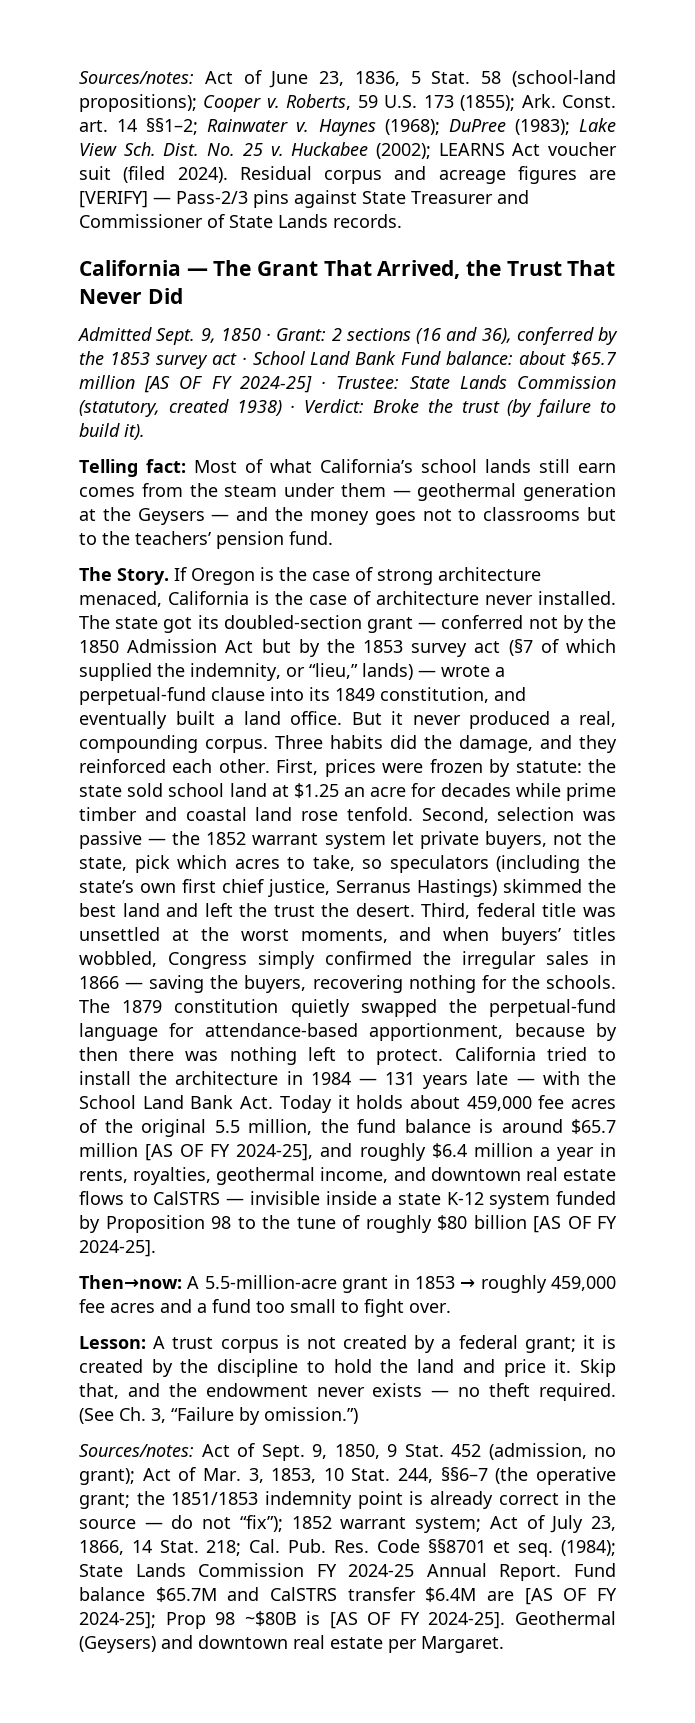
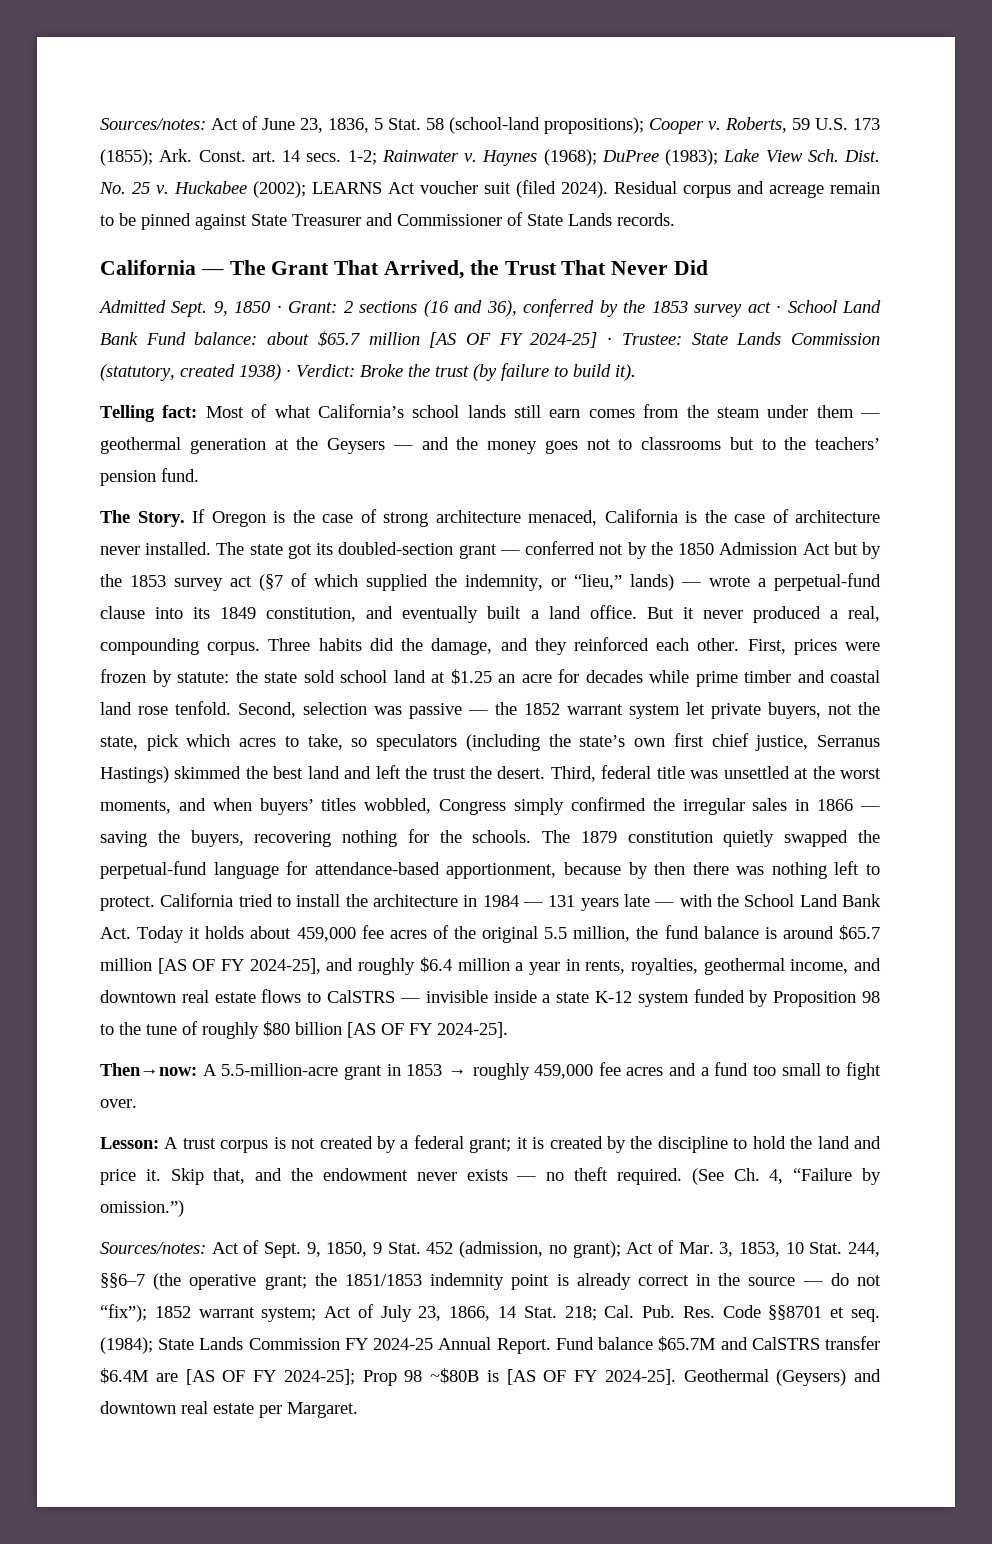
[146,118,199,135] §§1–2; -> [306,150,377,165] secs. 1-2;
[517,166,616,184] [79,190,289,208] figures are [VERIFY] — Pass-2/3 pins -> [830,182,880,194] [100,213,191,230] remain to be pinned
[151,1408,166,1423] 3, -> [769,1169,784,1184] 4,

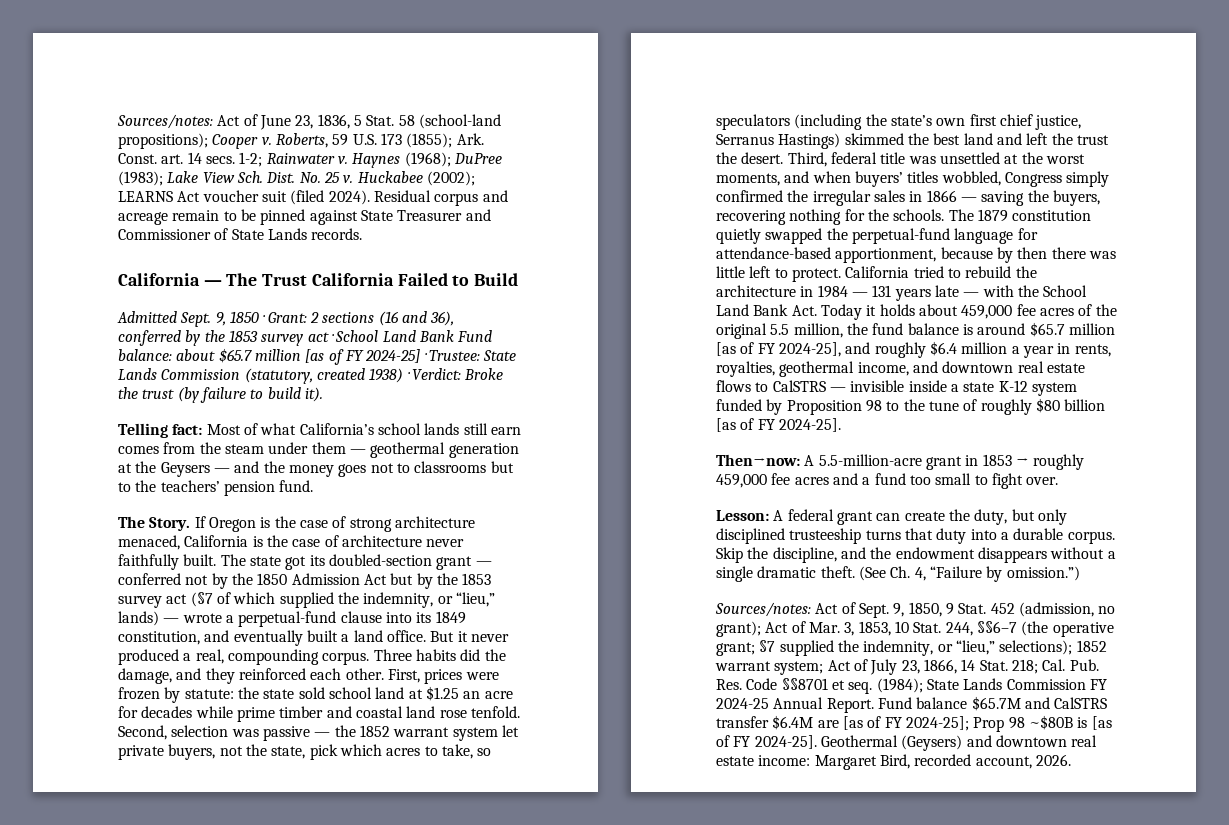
[271,260,709,279] Grant That Arrived, the Trust That Never Did -> [262,273,519,286] Trust California Failed to Build
[429,332,492,348] [AS OF -> [305,349,344,365] [as of
[145,542,212,555] installed. -> [118,554,217,570] faithfully built.
[771,862,827,879] nothing -> [716,266,745,278] little
[296,894,341,907] install -> [965,266,1012,278] rebuild
[157,958,216,974] [AS OF -> [716,342,755,356] [as of
[347,1022,404,1038] [AS OF -> [716,418,755,432] [as of
[182,1135,882,1153] [100,1167,682,1185] trust corpus is not created by a federal grant; it is created by the discipline to hold the land and price it. Skip that, and the endowment never exists — no theft required. -> [787,509,1067,525] [716,528,1115,544] [716,547,1116,563] [716,566,855,582] federal grant can create the duty, but only disciplined trusteeship turns that duty into a durable corpus. Skip the discipline, and the endowment disappears without a single dramatic theft.
[314,1273,881,1290] [100,1304,147,1322] the 1851/1853 indemnity point is already correct in the source — do not “fix”); -> [759,640,1073,656] §7 supplied the indemnity, or “lieu,” selections);
[185,1369,246,1385] [AS OF -> [842,716,882,730] [as of
[506,1369,567,1385] [AS OF -> [1091,716,1112,730] [716,735,730,747] [as of
[259,1402,358,1418] per Margaret. -> [758,754,1071,770] income: Margaret Bird, recorded account, 2026.

